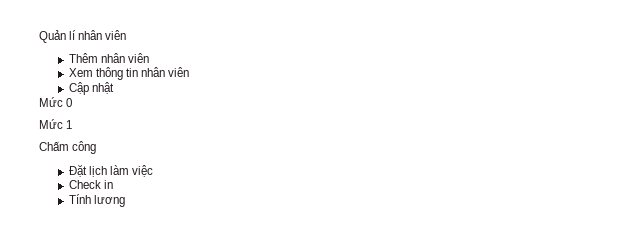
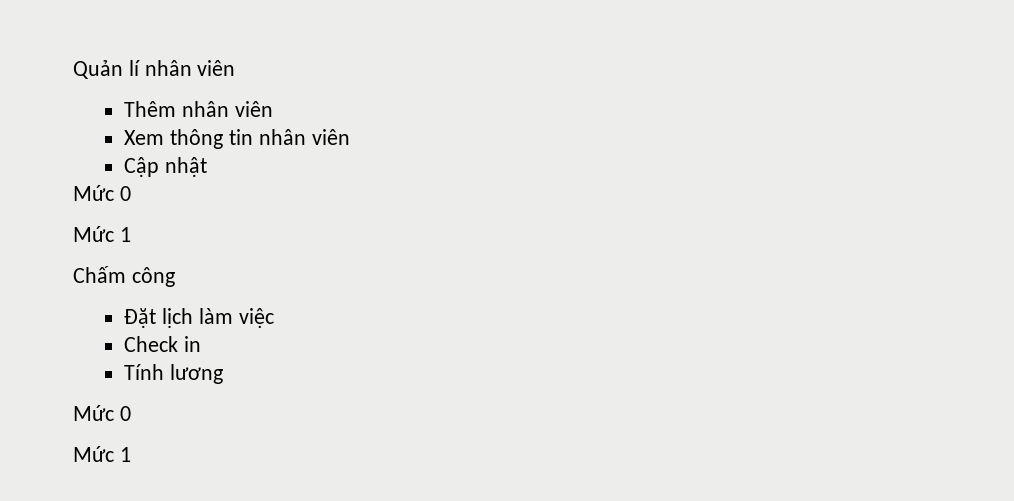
(125, 201) none -> [73,405,131,421] [73,446,131,462] // Mức 0 // Mức 1

